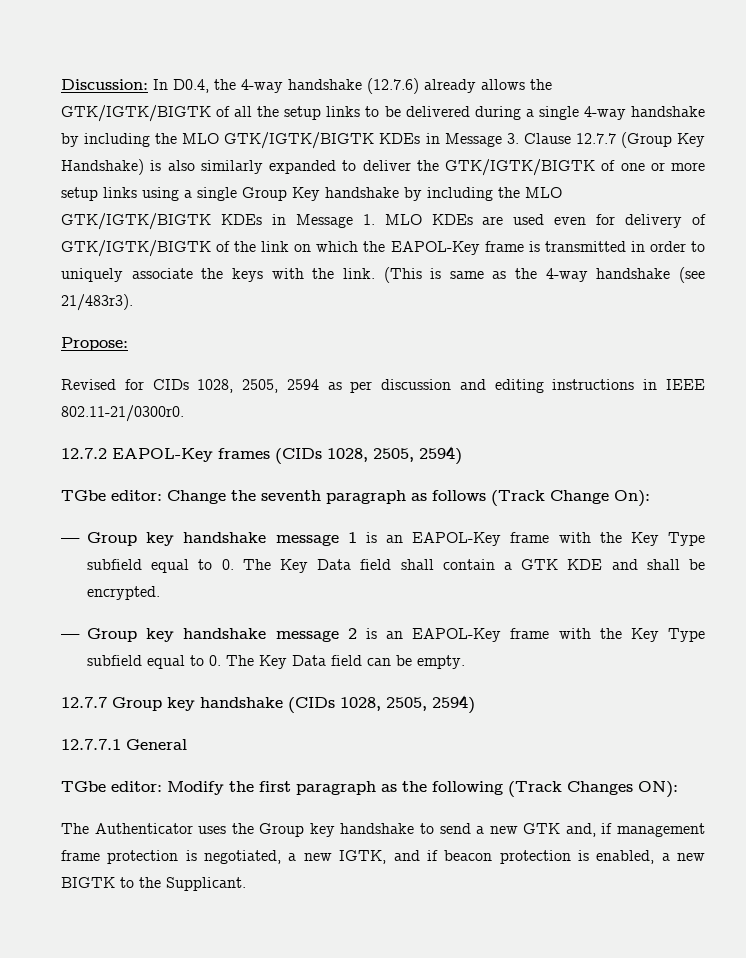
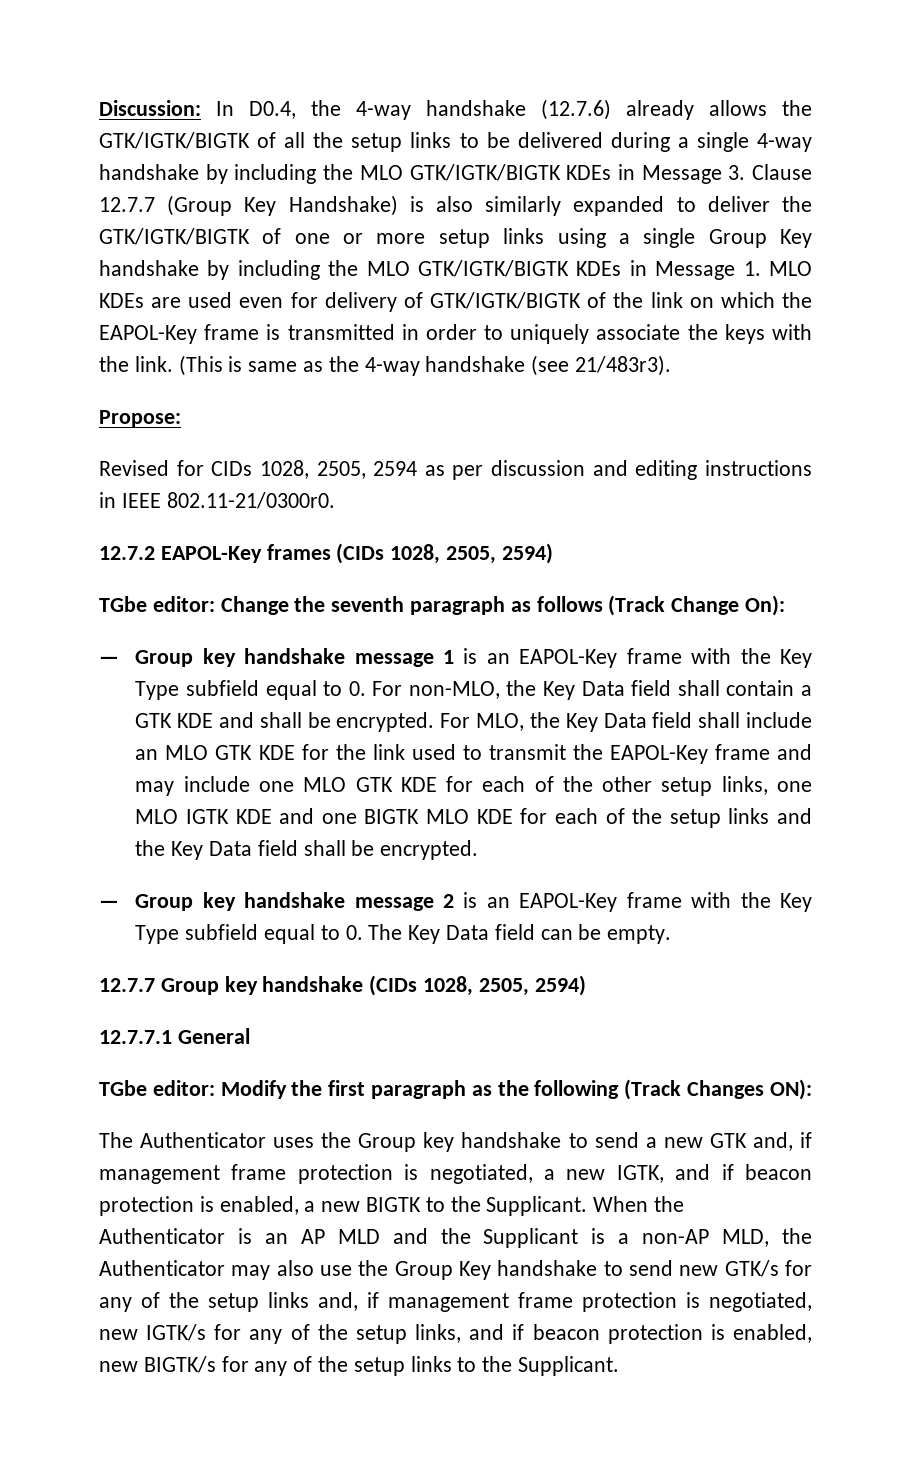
[242,559,271,570] The -> [372,680,537,699] For non-MLO, the
(160, 593) none -> [440,712,813,732] [135,744,812,764] [135,776,813,796] [135,808,813,828] [135,840,479,860] For MLO, the Key Data field shall include an MLO GTK KDE for the link used to transmit the EAPOL-Key frame and may include one MLO GTK KDE for each of the other setup links, one MLO IGTK KDE and one BIGTK MLO KDE for each of the setup links and the Key Data field shall be encrypted.
(246, 884) none -> [593,1196,685,1212] [99,1228,812,1248] [99,1260,813,1280] [99,1292,812,1312] [99,1324,812,1344] [99,1356,620,1376] When the Authenticator is an AP MLD and the Supplicant is a non-AP MLD, the Authenticator may also use the Group Key handshake to send new GTK/s for any of the setup links and, if management frame protection is negotiated, new IGTK/s for any of the setup links, and if beacon protection is enabled, new BIGTK/s for any of the setup links to the Supplicant.

